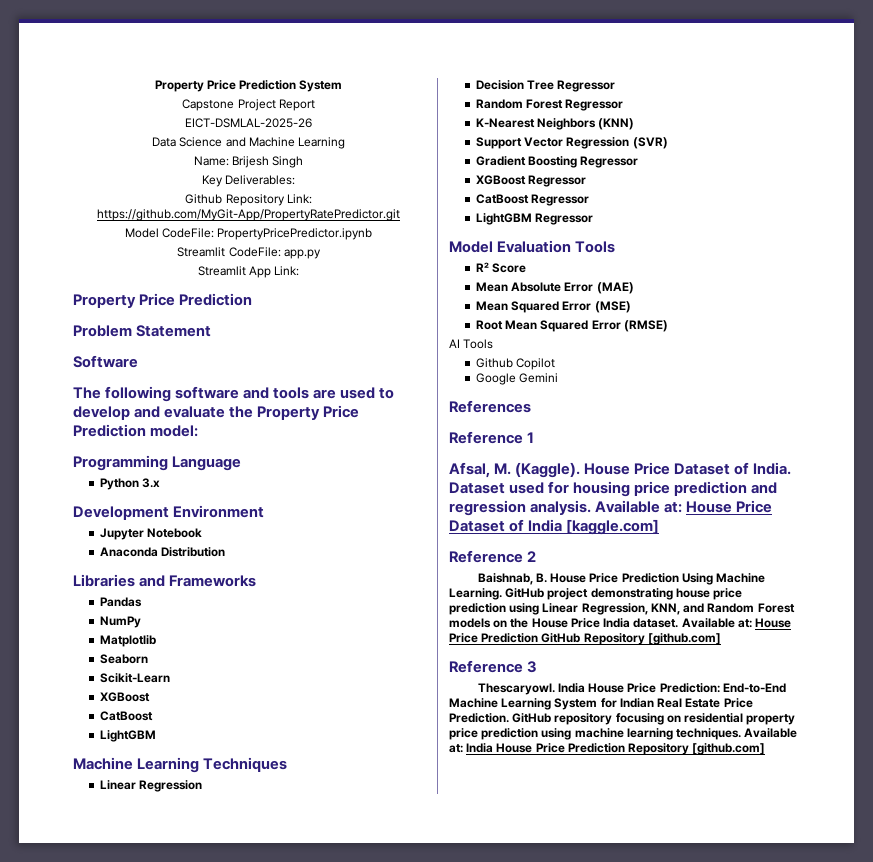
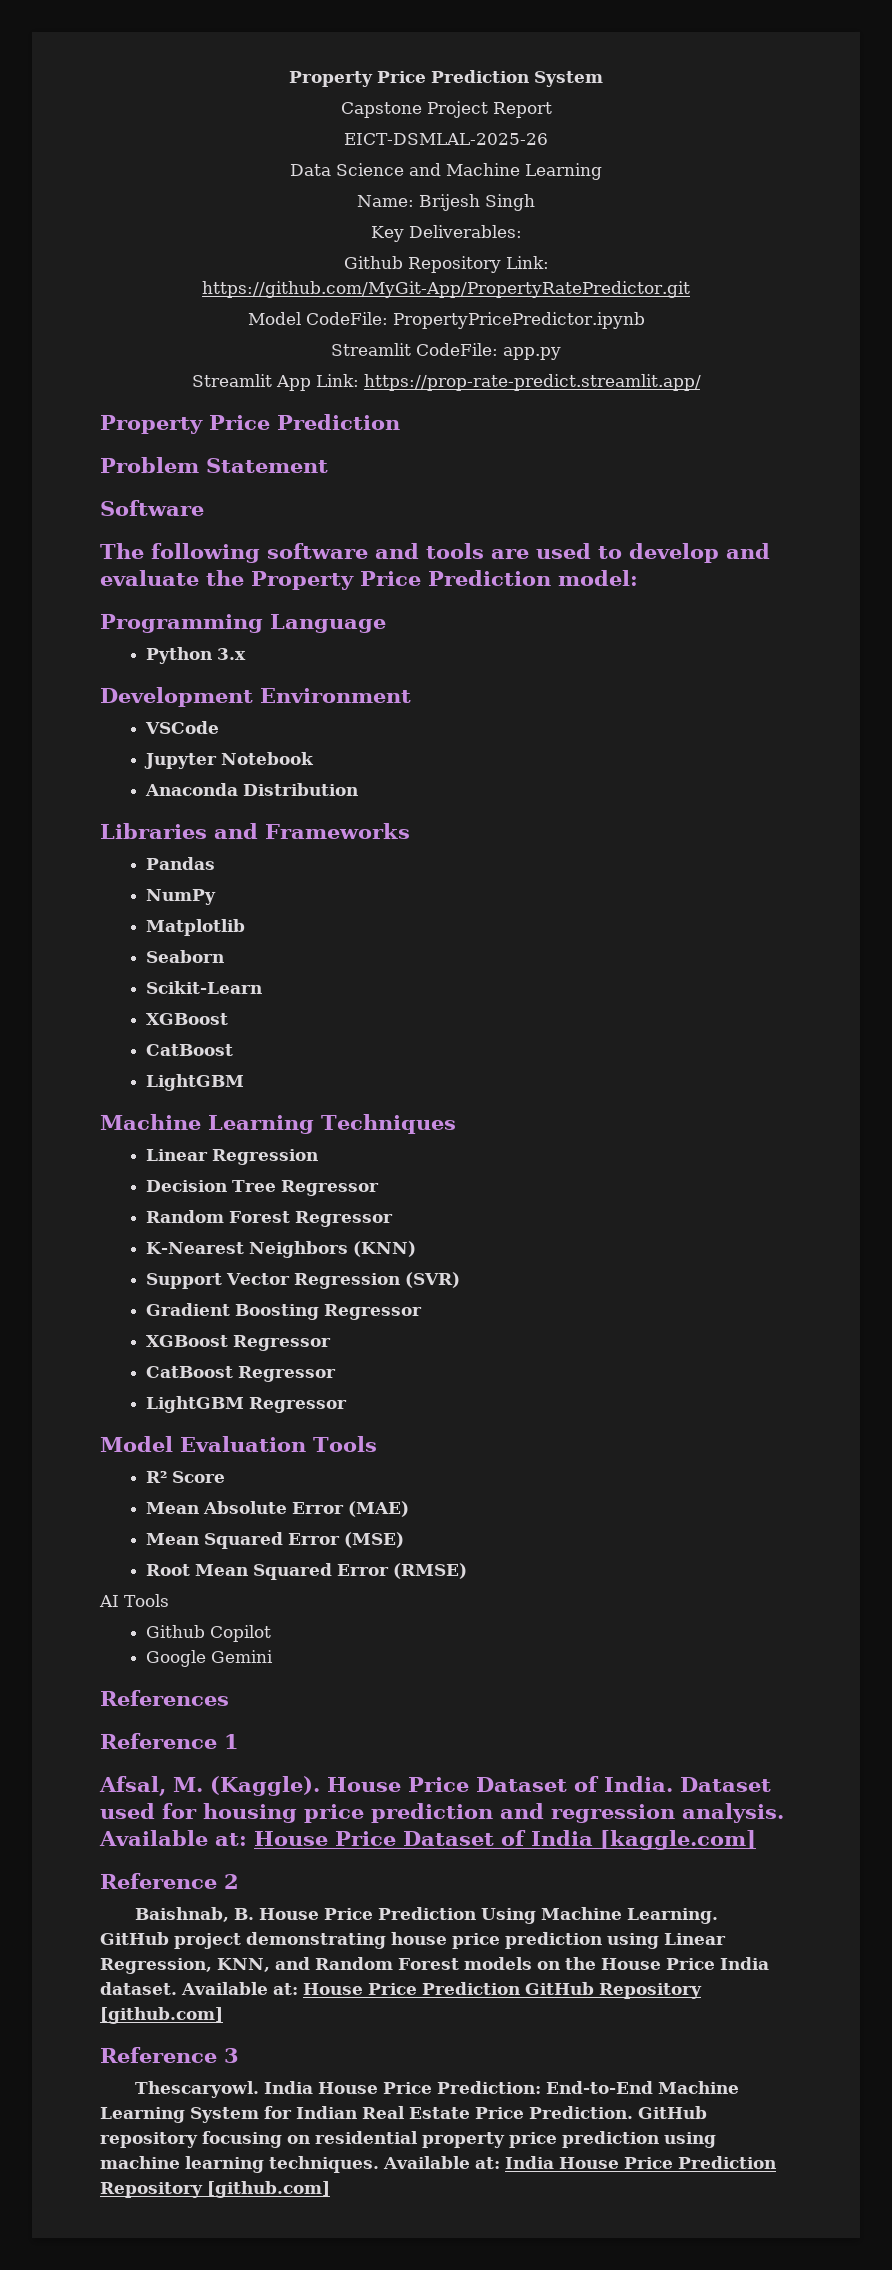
(300, 271) none -> [363,374,701,391] https://prop-rate-predict.streamlit.app/
(265, 511) none -> [145,721,220,734] // VSCode

